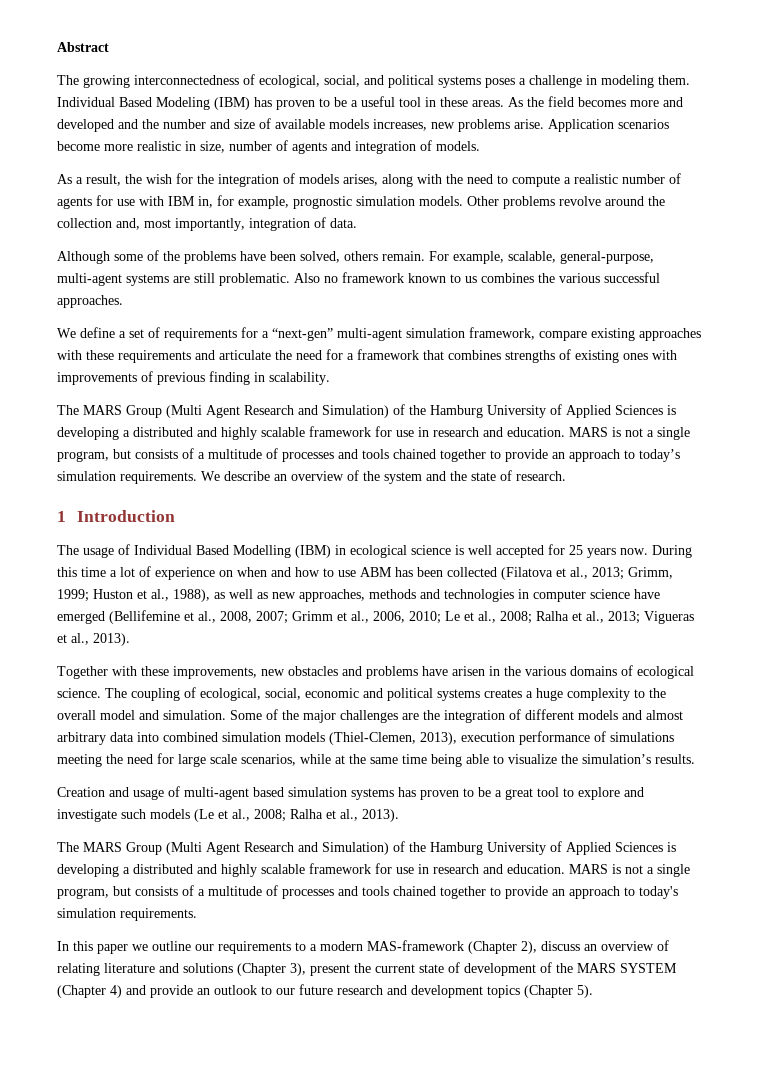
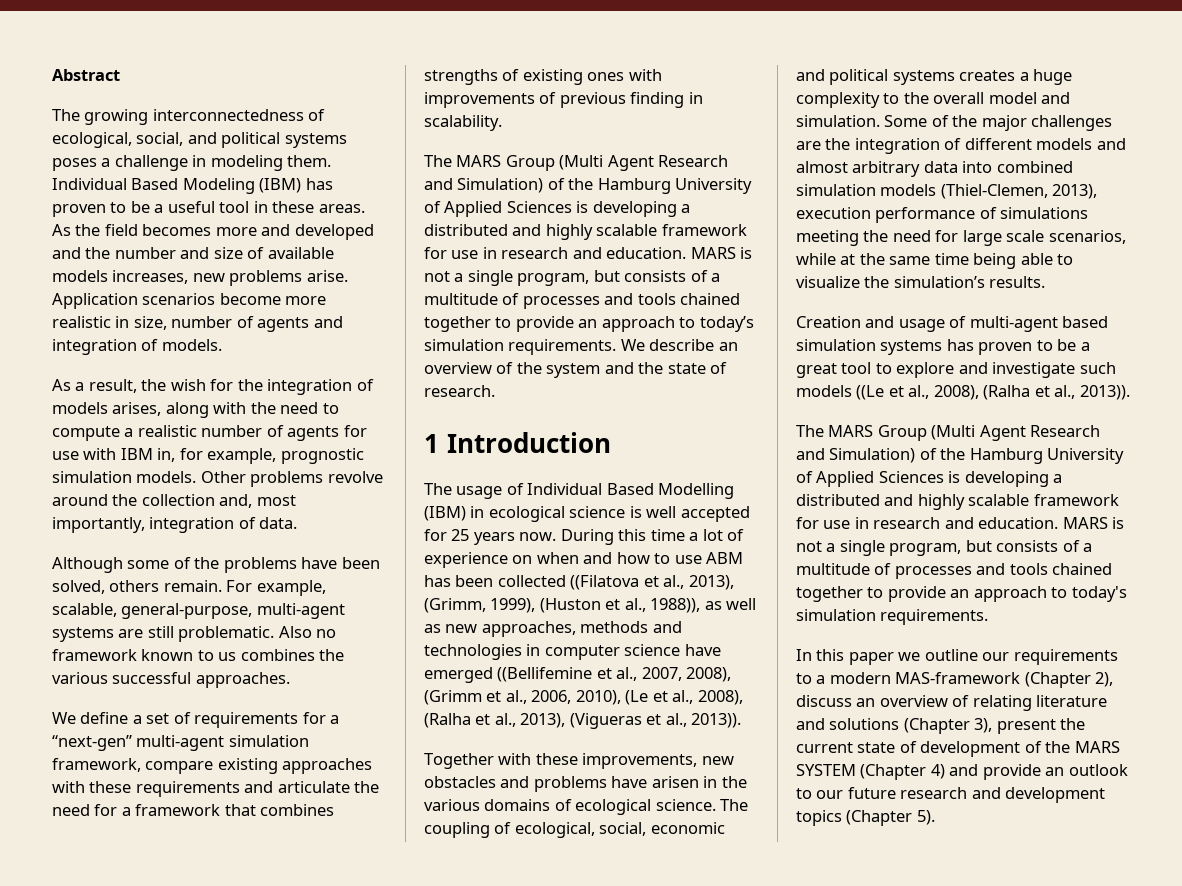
[501,567,673,580] [57,589,210,602] (Filatova et al., 2013; Grimm, 1999; Huston et al., 1988), -> [570,575,734,590] [424,598,701,613] ((Filatova et al., 2013), (Grimm, 1999), (Huston et al., 1988)),
[109,610,694,624] [57,633,130,646] (Bellifemine et al., 2008, 2007; Grimm et al., 2006, 2010; Le et al., 2008; Ralha et al., 2013; Vigueras et al., 2013). -> [497,667,732,682] [424,690,743,705] [424,713,742,729] ((Bellifemine et al., 2007, 2008), (Grimm et al., 2006, 2010), (Le et al., 2008), (Ralha et al., 2013), (Vigueras et al., 2013)).
[194,809,399,822] (Le et al., 2008; Ralha et al., 2013). -> [856,385,1130,400] ((Le et al., 2008), (Ralha et al., 2013)).

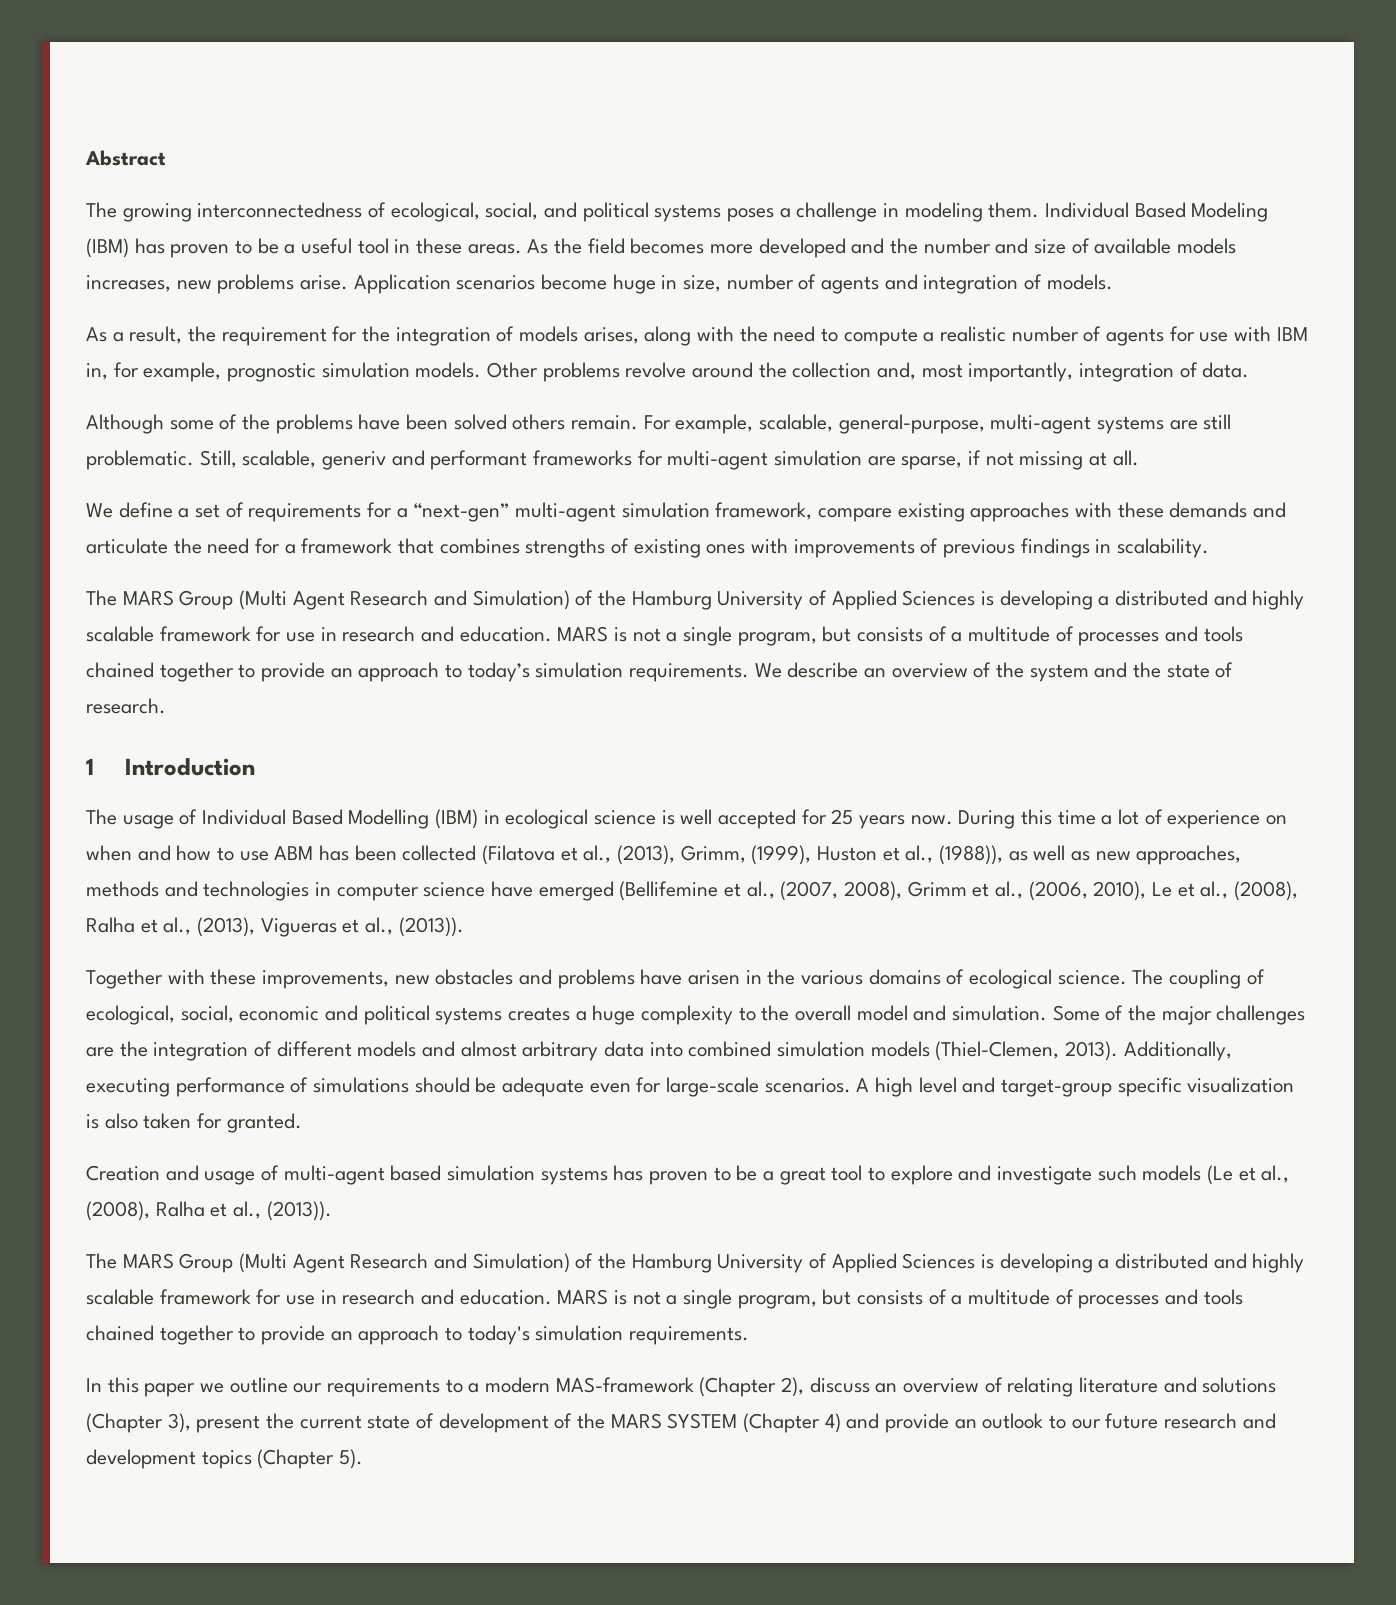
[261,224,291,236] and -> (754, 249) none
[285,296,327,305] [52,316,111,328] more realistic -> [612,274,656,294] huge
[170,379,206,391] wish -> [221,327,327,346] requirement
[52,580,105,594] solved, -> [453,414,507,430] solved
[278,626,337,638] [52,649,345,661] [52,672,290,688] Also no framework known to us combines the various successful approaches. -> [199,450,1139,470] Still, scalable, generiv and performant frameworks for multi-agent simulation are sparse, if not missing at all.
[135,781,240,797] requirements -> [1169,502,1248,518] demands
[630,92,685,108] finding -> [1020,538,1090,558] findings
[570,575,734,590] [424,598,701,613] ((Filatova et al., 2013), (Grimm, 1999), (Huston et al., 1988)), -> [482,845,1004,865] (Filatova et al., (2013), Grimm, (1999), Huston et al., (1988)),
[497,667,732,682] [424,690,743,705] [424,713,742,729] ((Bellifemine et al., 2007, 2008), (Grimm et al., 2006, 2010), (Le et al., 2008), (Ralha et al., 2013), (Vigueras et al., 2013)). -> [619,881,1299,901] [86,917,464,937] (Bellifemine et al., (2007, 2008), Grimm et al., (2006, 2010), Le et al., (2008), Ralha et al., (2013), Vigueras et al., (2013)).
[1052,184,1098,199] [796,207,1089,223] [796,230,1126,246] [796,253,1074,269] [796,276,1046,288] 2013), execution performance of simulations meeting the need for large scale scenarios, while at the same time being able to visualize the simulation’s results. -> [1065,1041,1232,1061] [86,1077,1295,1097] [86,1113,302,1133] 2013). Additionally, executing performance of simulations should be adequate even for large-scale scenarios. A high level and target-group specific visualization is also taken for granted.
[856,385,1130,400] ((Le et al., 2008), (Ralha et al., 2013)). -> [1207,1165,1290,1185] [86,1201,332,1221] (Le et al., (2008), Ralha et al., (2013)).

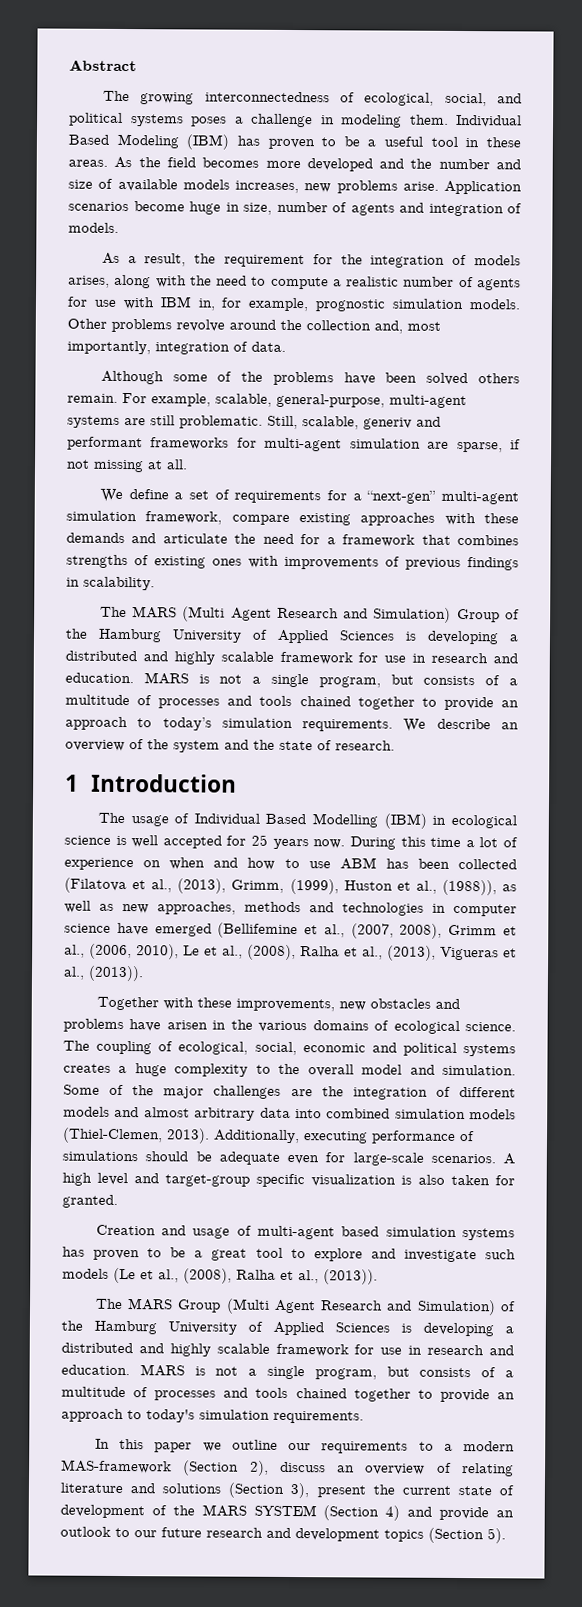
[179,590,570,610] Group (Multi Agent Research and Simulation) -> [182,606,500,623] (Multi Agent Research and Simulation) Group
[699,1377,777,1397] (Chapter -> [183,1460,240,1476] (Section
[86,1413,163,1433] (Chapter -> [228,1482,285,1498] (Section
[743,1413,821,1433] (Chapter -> [323,1505,380,1521] (Section
[257,1449,335,1469] (Chapter -> [428,1527,484,1544] (Section

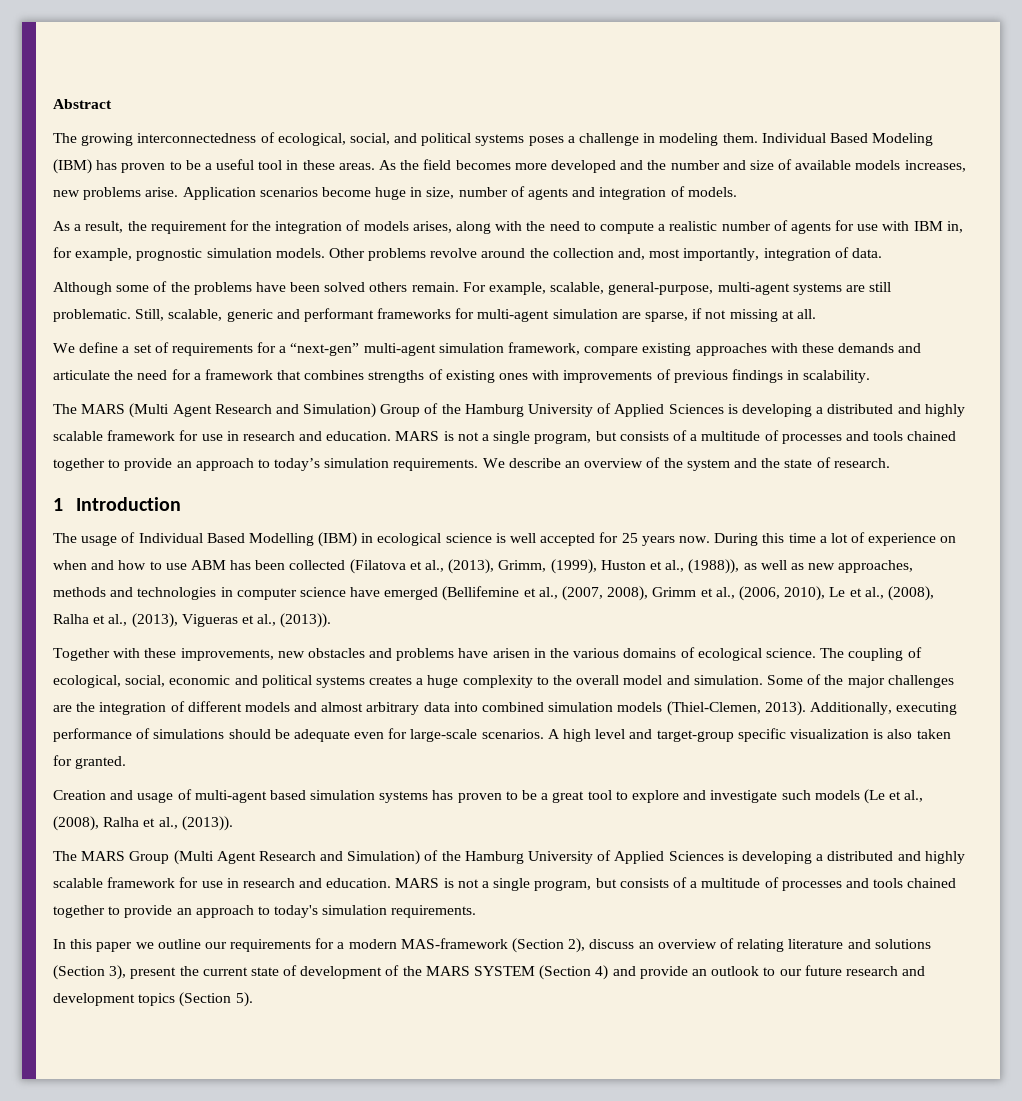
[363,417,412,430] generiv -> [226,309,273,322] generic
[418,1441,434,1451] to -> [315,938,335,949] for

